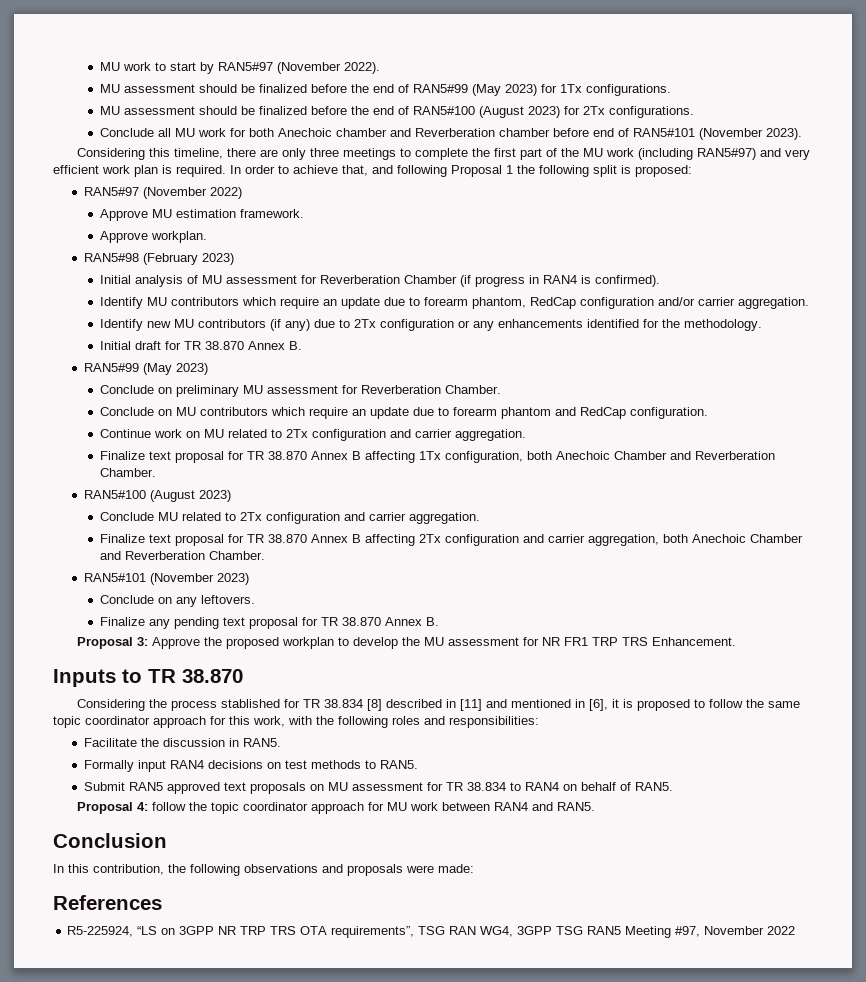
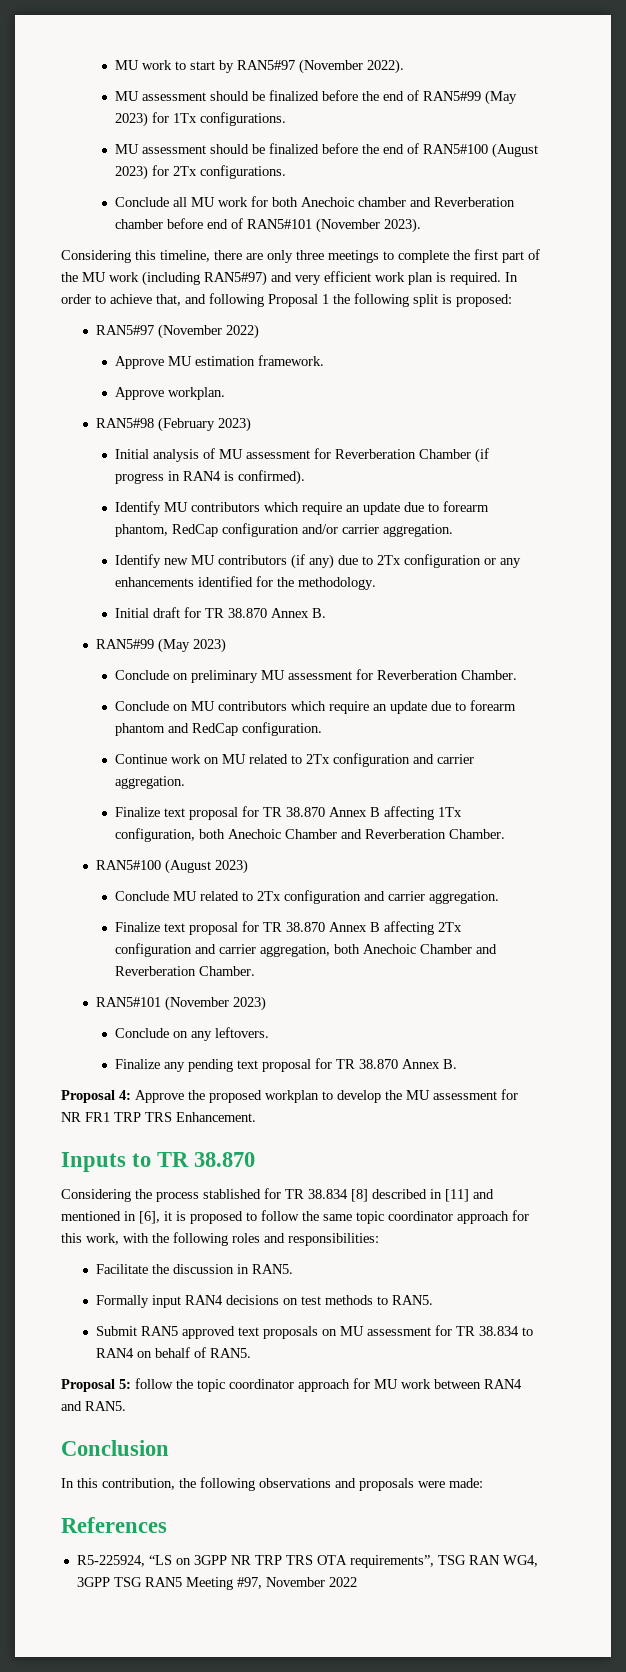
[136,637,148,646] 3: -> [119,1090,131,1100] 4:
[136,802,148,811] 4: -> [119,1379,131,1389] 5:

